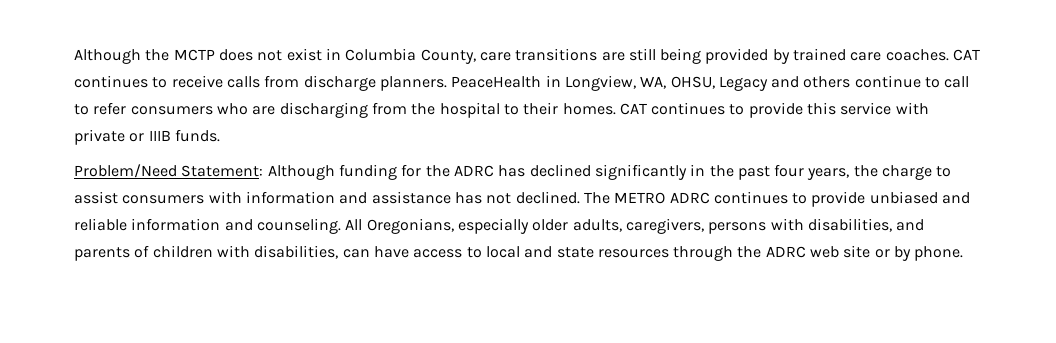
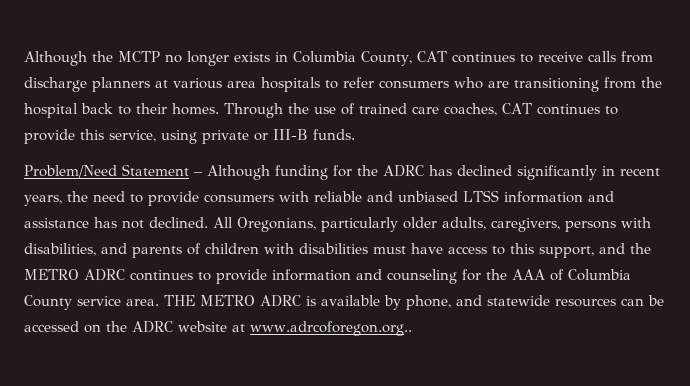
[218,48,949,64] does not exist in Columbia County, care transitions are still being provided by trained care coaches. -> [165,51,412,66] no longer exists in Columbia County,
[379,75,970,91] planners. PeaceHealth in Longview, WA, OHSU, Legacy and others continue to call -> [92,77,320,92] planners at various area hospitals
[279,102,368,118] discharging -> [514,78,599,92] transitioning
(500, 110) none -> [81,103,113,114] back
(616, 109) none -> [224,103,497,118] Through the use of trained care coaches,
[840,102,929,115] service with -> [109,130,197,144] service, using
[148,130,171,141] IIIB -> [273,129,308,140] III-B
[181,165,264,177] Statement: -> [122,164,203,176] Statement –
[709,164,952,180] [74,191,242,204] the past four years, the charge to assist consumers with -> [620,168,660,176] [24,190,499,206] recent years, the need to provide consumers with reliable and unbiased LTSS
[583,191,971,207] [74,218,341,234] The METRO ADRC continues to provide unbiased and reliable information and counseling. -> (208, 222) none
[457,218,529,234] especially -> [321,217,398,232] particularly
[254,245,370,259] disabilities, can -> [299,243,406,254] disabilities must
[485,245,964,261] local and state resources through the ADRC web site or by phone. -> [510,243,651,258] [24,269,631,284] [24,295,664,310] [24,321,412,336] this support, and the METRO ADRC continues to provide information and counseling for the AAA of Columbia County service area. THE METRO ADRC is available by phone, and statewide resources can be accessed on the ADRC website at www.adrcoforegon.org..

